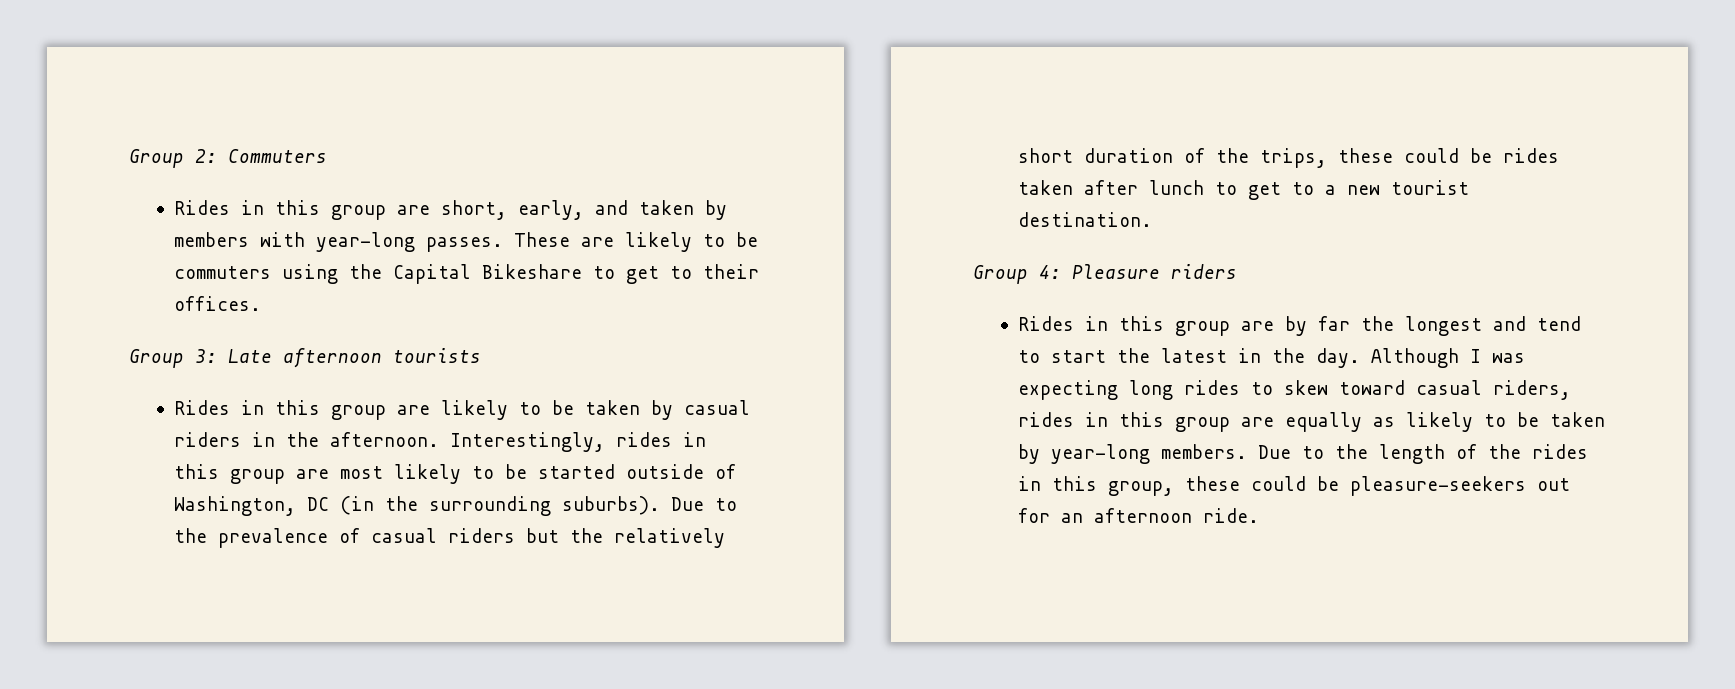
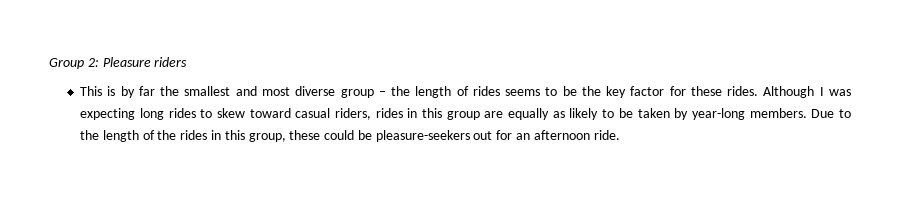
[228,149,327,163] [174,200,728,220] [174,232,759,252] [174,264,760,284] [174,296,262,311] [129,348,481,368] [174,400,751,420] [174,432,707,452] [174,464,737,484] [174,496,738,516] [174,528,726,548] [1018,148,1560,168] [1018,180,1470,200] [1018,212,1153,227] [973,264,1237,284] [1018,316,1582,336] [1018,348,1361,368] Commuters // Rides in this group are short, early, and taken by members with year-long passes. These are likely to be commuters using the Capital Bikeshare to get to their offices. // Group 3: Late afternoon tourists // Rides in this group are likely to be taken by casual riders in the afternoon. Interestingly, rides in this group are most likely to be started outside of Washington, DC (in the surrounding suburbs). Due to the prevalence of casual riders but the relatively short duration of the trips, these could be rides taken after lunch to get to a new tourist destination. // Group 4: Pleasure riders // Rides in this group are by far the longest and tend to start the latest in the day. -> [102,57,188,67] [80,86,759,98] Pleasure riders // This is by far the smallest and most diverse group – the length of rides seems to be the key factor for these rides.

